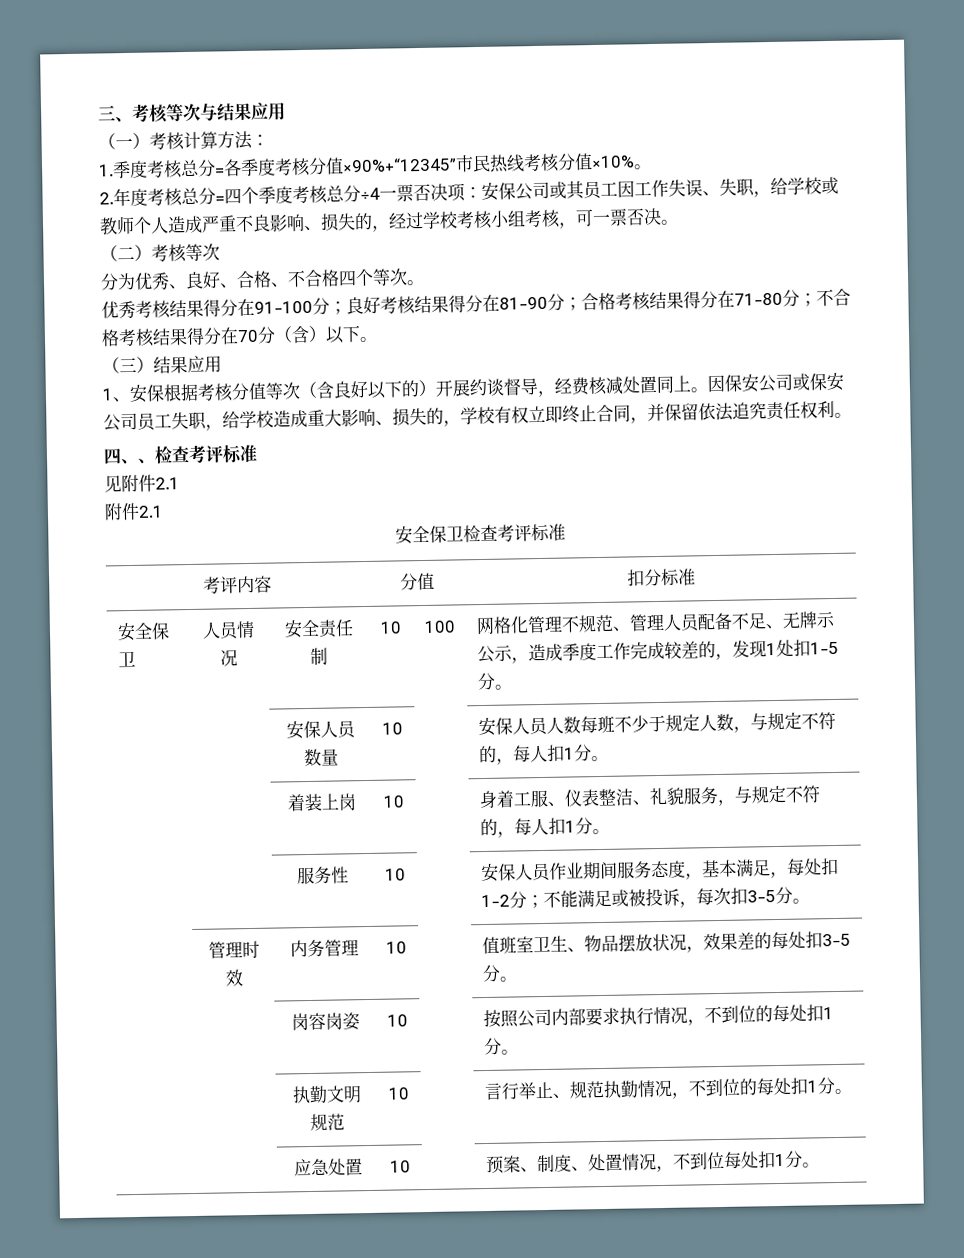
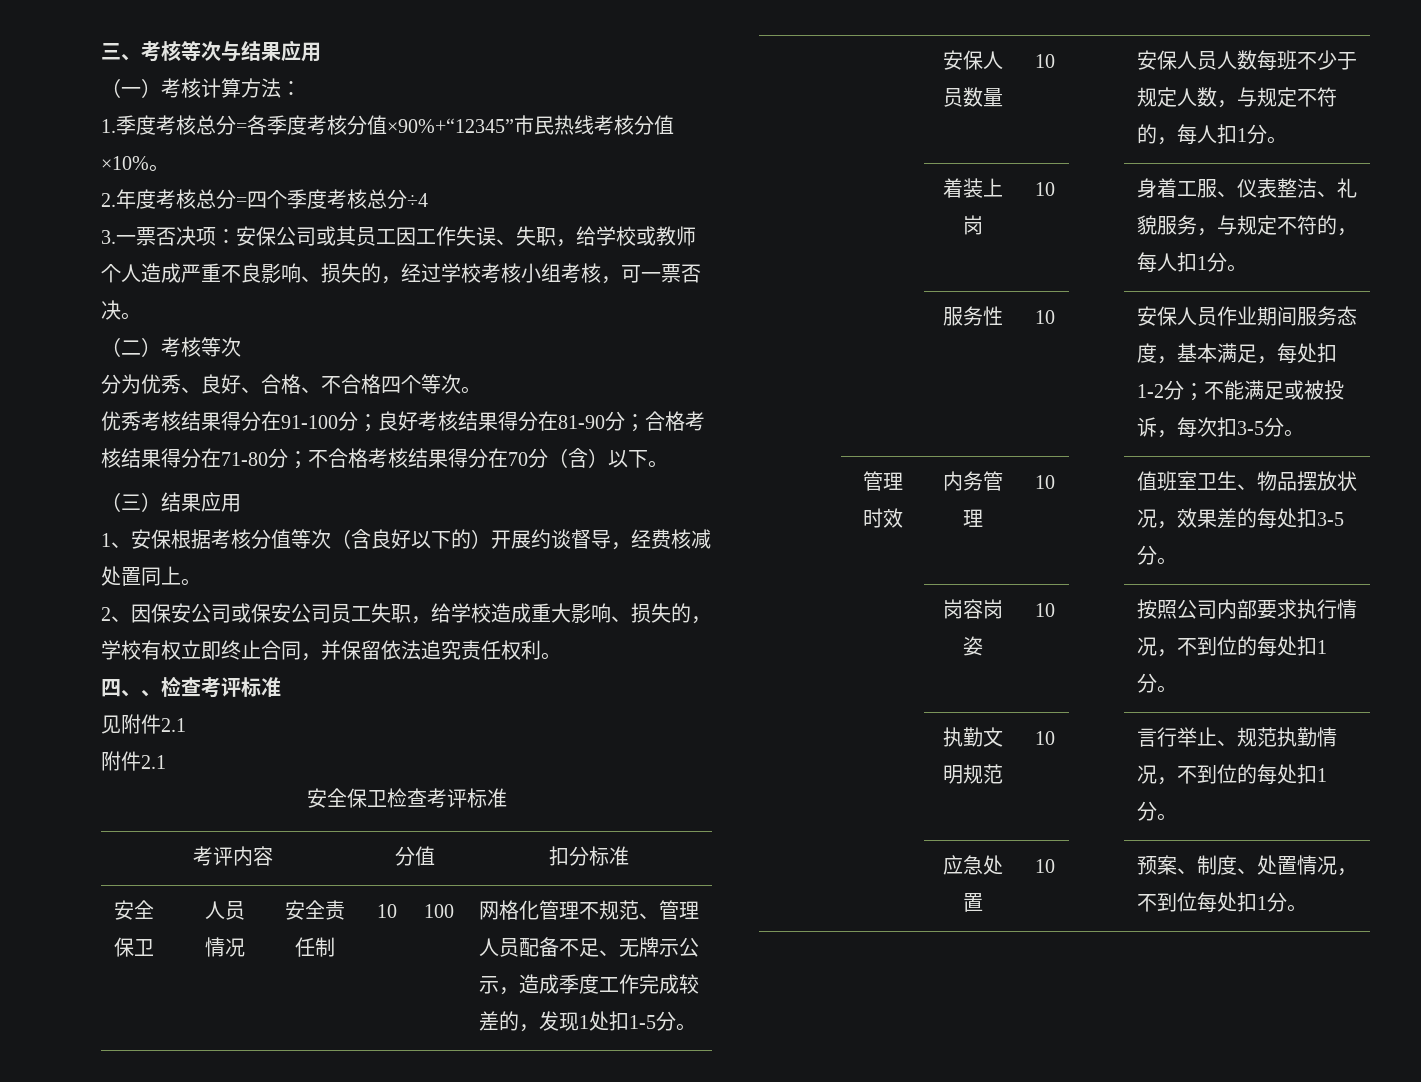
(380, 194) none -> [101,230,116,244] // 3.
(708, 390) none -> [101,607,131,622] // 2、

